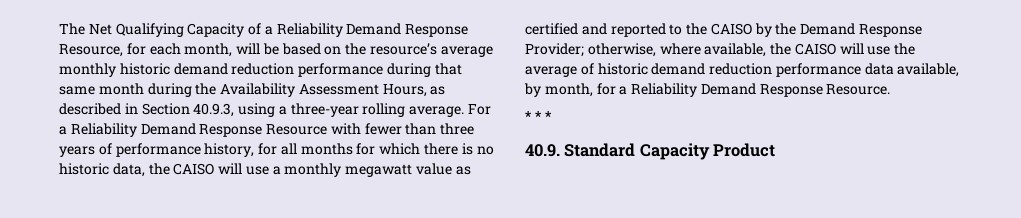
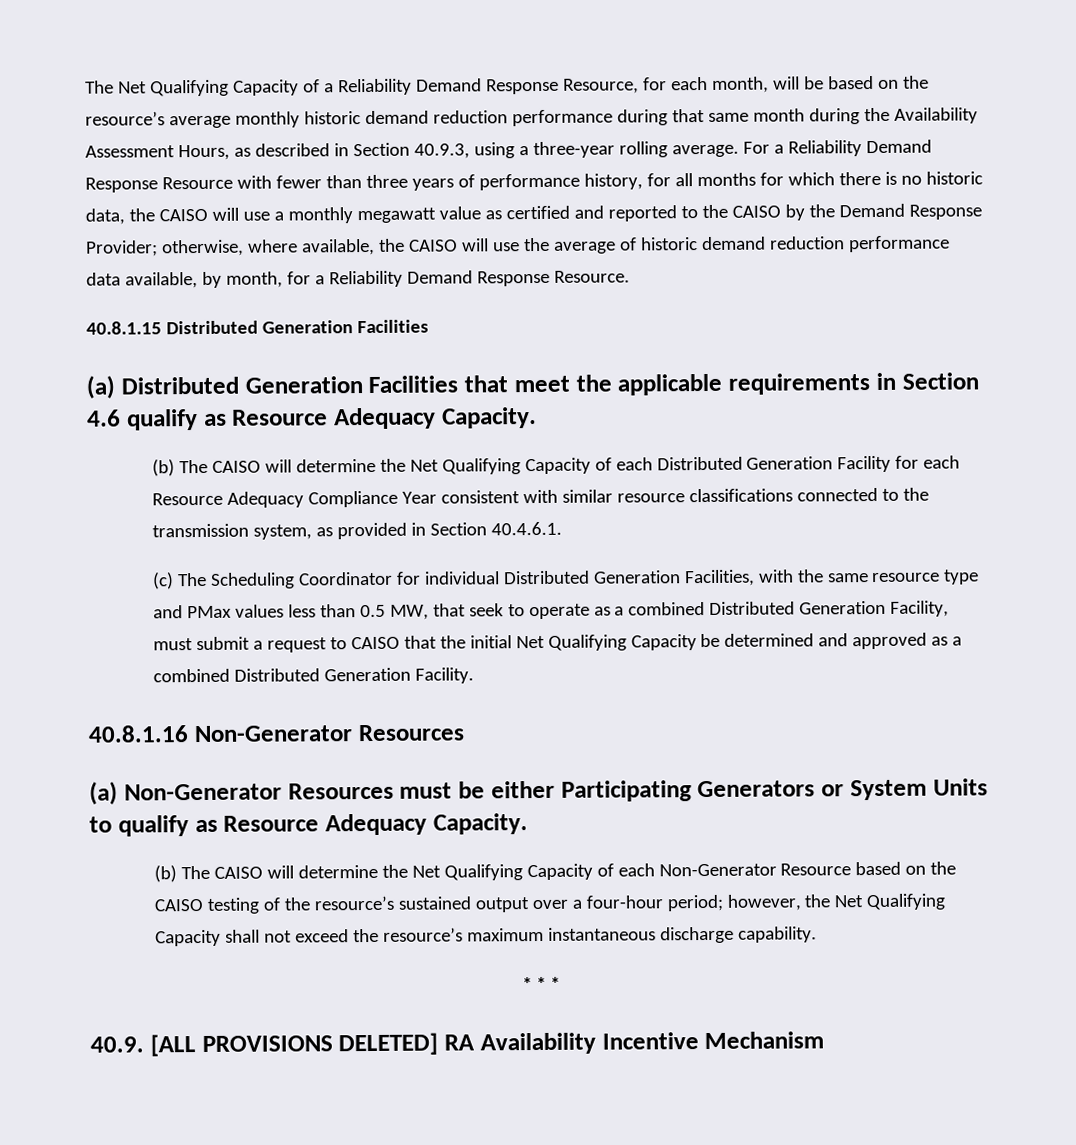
[525,111,552,121] [525,143,776,160] * * * // 40.9. Standard Capacity Product -> [86,319,429,335] [86,372,979,399] [87,407,537,431] [151,455,961,477] [151,487,929,508] [151,521,562,540] [151,569,980,590] [152,600,950,620] [152,632,963,653] [152,667,474,684] [88,724,464,743] [89,778,988,805] [89,813,528,837] [153,861,957,883] [153,893,947,914] [154,926,817,947] [521,976,560,991] [90,1031,825,1057] 40.8.1.15 Distributed Generation Facilities // (a) Distributed Generation Facilities that meet the applicable requirements in Section 4.6 qualify as Resource Adequacy Capacity. // (b) The CAISO will determine the Net Qualifying Capacity of each Distributed Generation Facility for each Resource Adequacy Compliance Year consistent with similar resource classifications connected to the transmission system, as provided in Section 40.4.6.1. // (c) The Scheduling Coordinator for individual Distributed Generation Facilities, with the same resource type and PMax values less than 0.5 MW, that seek to operate as a combined Distributed Generation Facility, must submit a request to CAISO that the initial Net Qualifying Capacity be determined and approved as a combined Distributed Generation Facility. // 40.8.1.16 Non-Generator Resources // (a) Non-Generator Resources must be either Participating Generators or System Units to qualify as Resource Adequacy Capacity. // (b) The CAISO will determine the Net Qualifying Capacity of each Non-Generator Resource based on the CAISO testing of the resource’s sustained output over a four-hour period; however, the Net Qualifying Capacity shall not exceed the resource’s maximum instantaneous discharge capability. // * * * // 40.9. [ALL PROVISIONS DELETED] RA Availability Incentive Mechanism

